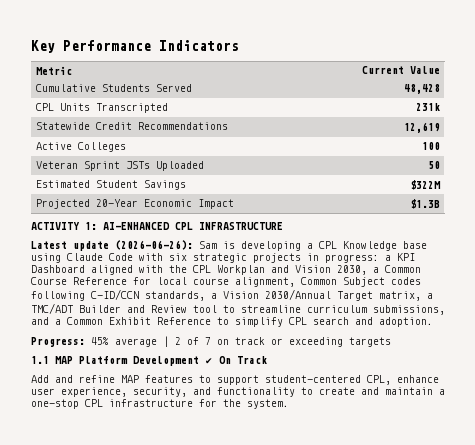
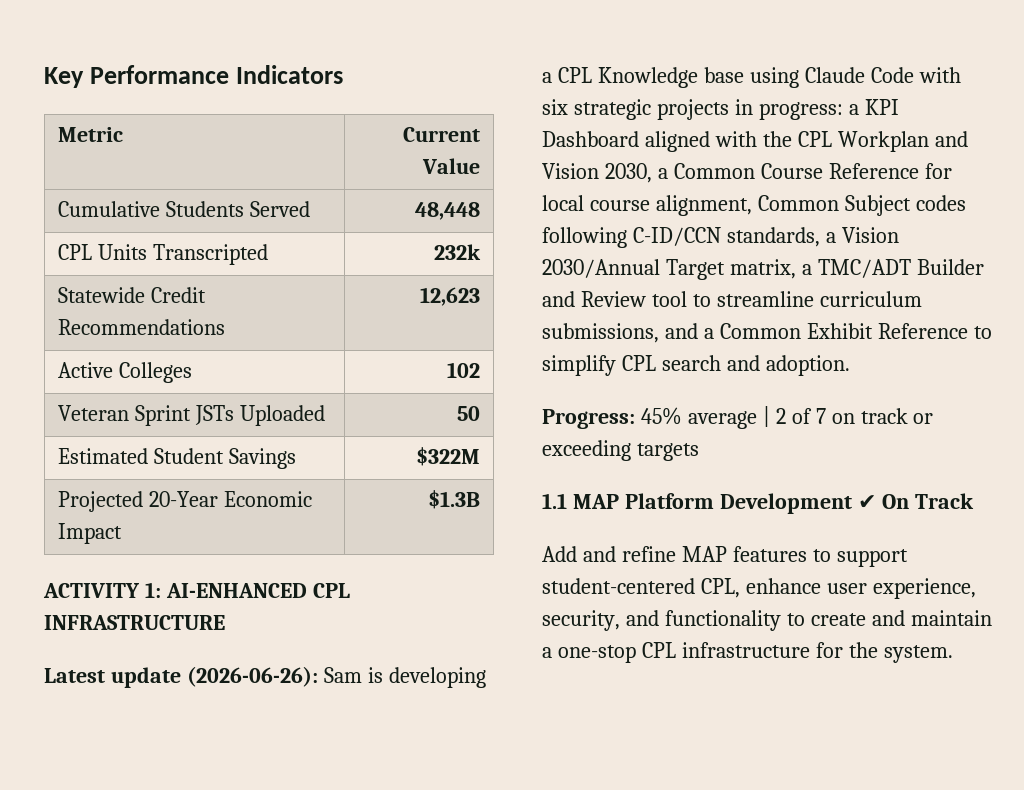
[404,84,441,94] 48,428 -> [414,202,480,220] 48,448
[416,103,441,111] 231k -> [433,244,481,260] 232k
[404,122,441,133] 12,619 -> [419,287,480,306] 12,623
[422,142,441,150] 100 -> [446,362,480,378] 102

